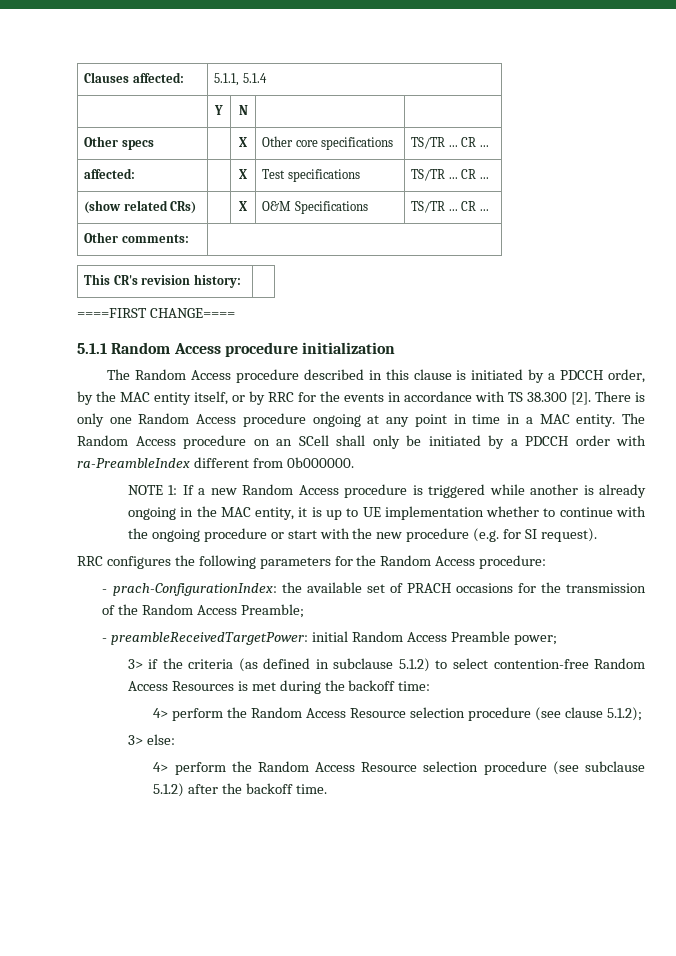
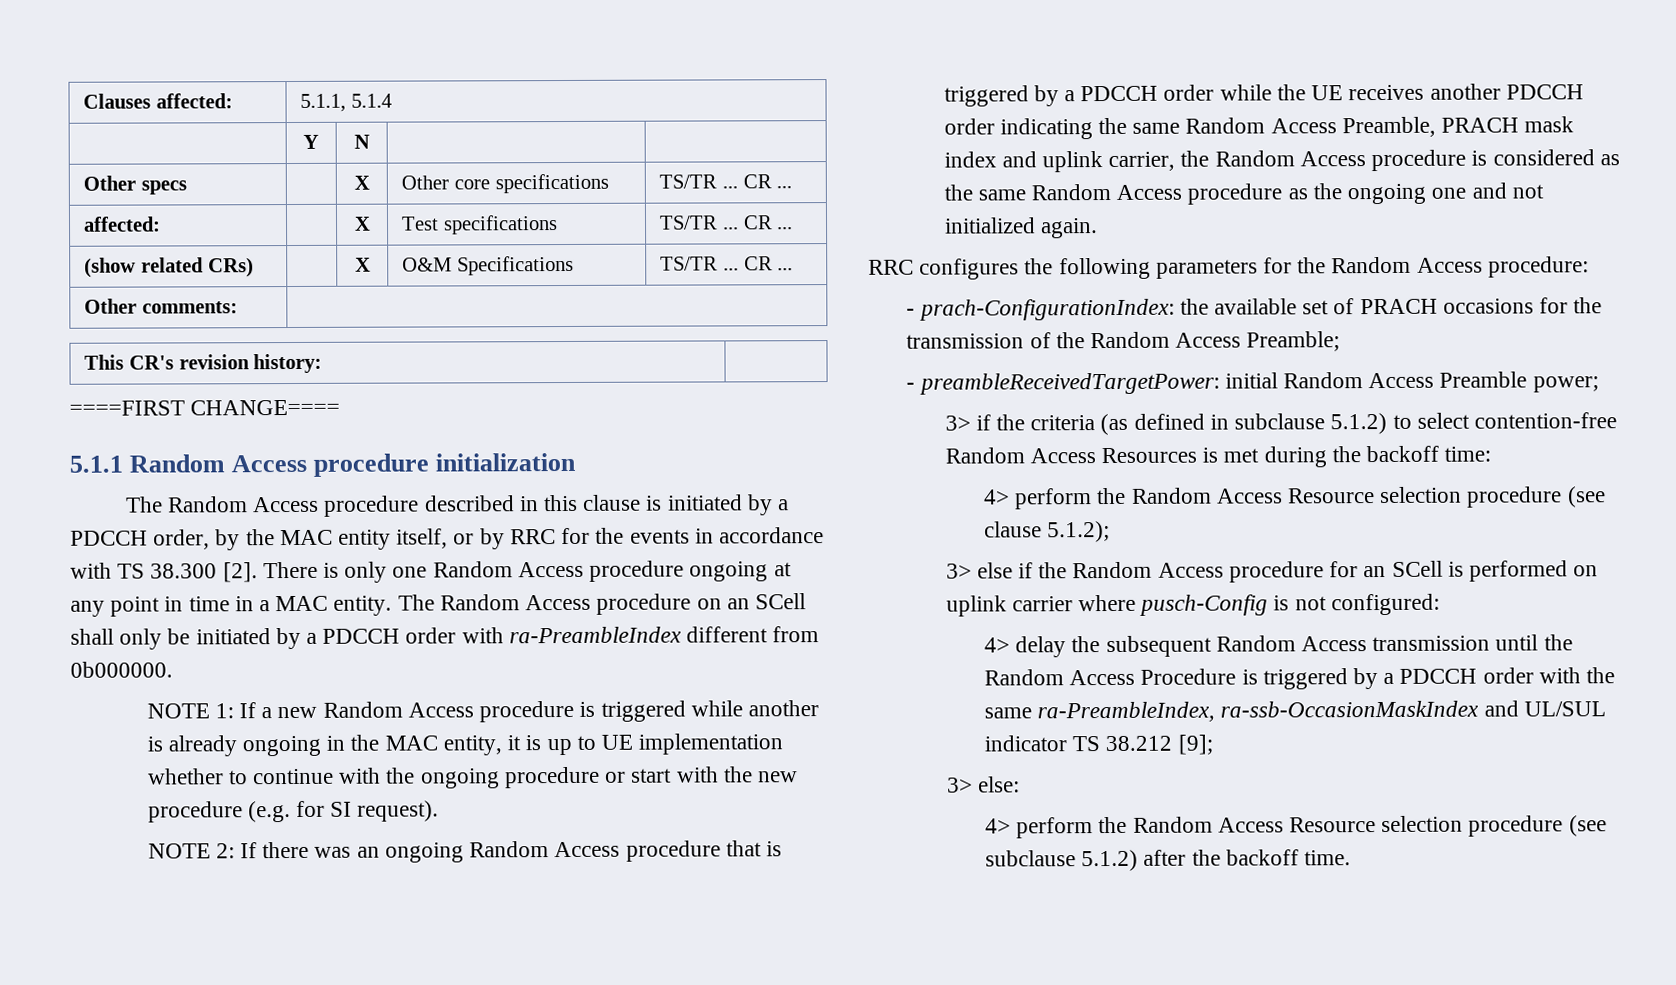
(597, 535) none -> [147,840,782,863] [943,83,1584,107] [943,116,1575,140] [943,149,1620,173] [943,182,1544,205] [943,217,1098,239] // NOTE 2: If there was an ongoing Random Access procedure that is triggered by a PDCCH order while the UE receives another PDCCH order indicating the same Random Access Preamble, PRACH mask index and uplink carrier, the Random Access procedure is considered as the same Random Access procedure as the ongoing one and not initialized again.
(642, 714) none -> [945,560,1599,583] [945,593,1440,617] [983,634,1573,658] [983,667,1616,690] [983,700,1606,723] [983,734,1213,755] // 3> else if the Random Access procedure for an SCell is performed on uplink carrier where pusch-Config is not configured: // 4> delay the subsequent Random Access transmission until the Random Access Procedure is triggered by a PDCCH order with the same ra-PreambleIndex, ra-ssb-OccasionMaskIndex and UL/SUL indicator TS 38.212 [9];

